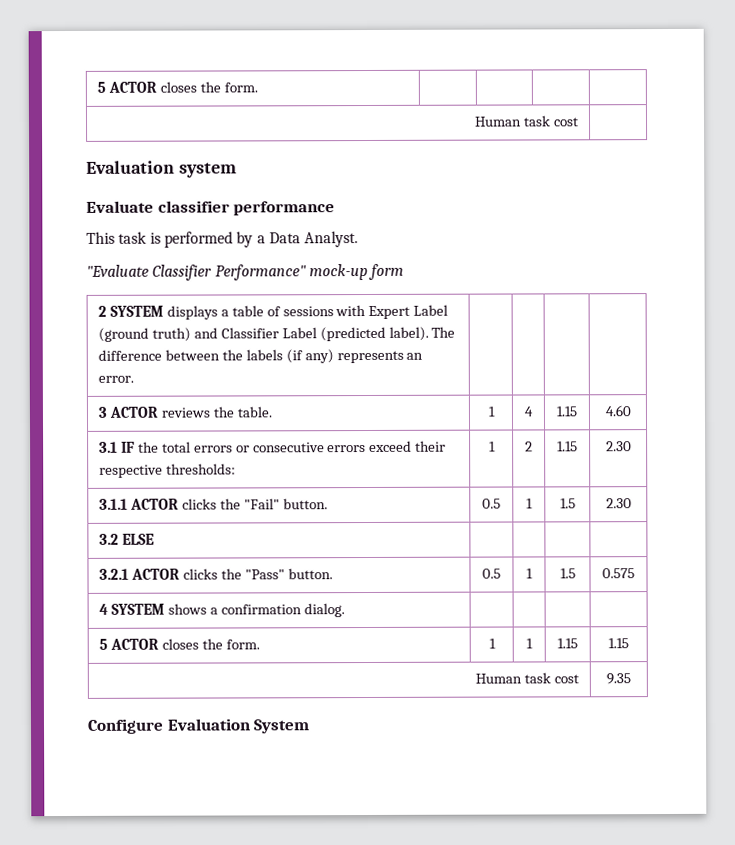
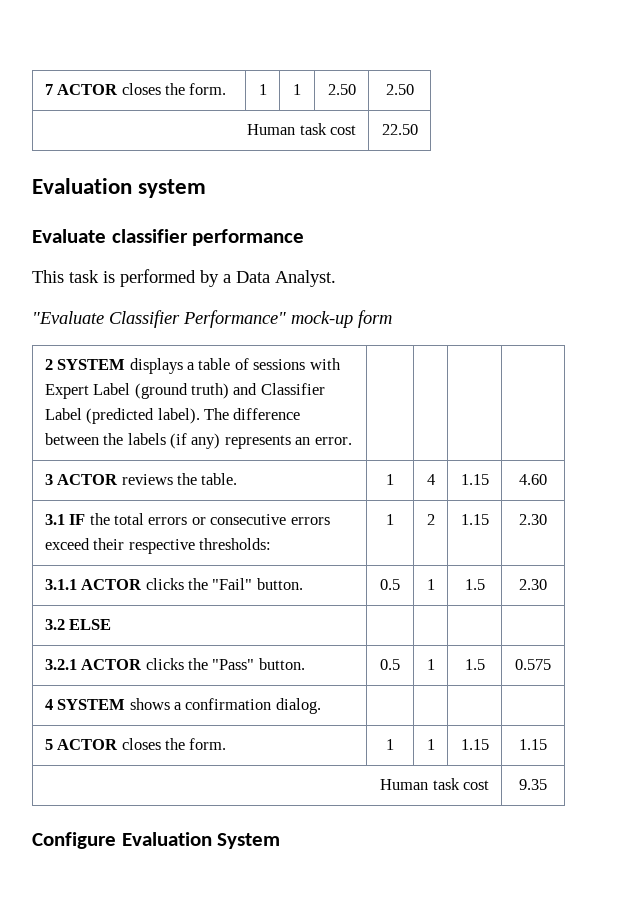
[97,81,258,93] [474,115,579,127] 5 ACTOR closes the form. | | | | // Human task cost | -> [44,83,227,95] [258,84,267,95] [293,84,301,95] [327,84,356,95] [385,84,414,95] [247,123,357,135] [381,124,418,135] 7 ACTOR closes the form. | 1 | 1 | 2.50 | 2.50 // Human task cost | 22.50

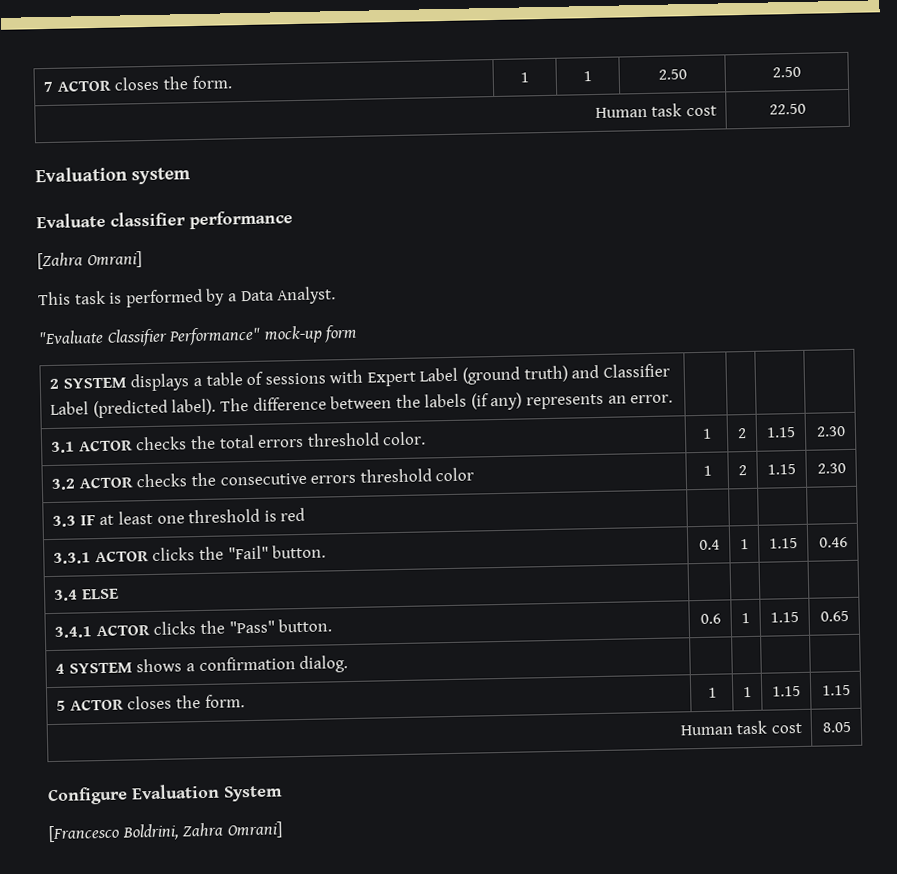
(305, 237) none -> [37,251,142,270] // [Zahra Omrani]
[44,473,238,485] [386,474,394,485] [426,474,435,485] [460,474,489,485] [519,474,547,485] [44,513,330,525] [44,538,271,554] [386,514,394,525] [426,514,435,525] [460,514,489,525] [519,514,547,525] [44,579,77,590] 3 ACTOR reviews the table. | 1 | 4 | 1.15 | 4.60 // 3.1 IF the total errors or consecutive errors exceed their respective thresholds: | 1 | 2 | 1.15 | 2.30 // 3.1.1 -> [51,431,427,453] [701,428,712,439] [737,428,747,439] [766,427,796,438] [815,426,846,437] [51,467,475,490] [702,465,712,476] [738,465,747,476] [767,464,796,475] [816,463,846,474] [52,507,306,527] [53,552,92,564] 3.1 ACTOR checks the total errors threshold color. | 1 | 2 | 1.15 | 2.30 // 3.2 ACTOR checks the consecutive errors threshold color | 1 | 2 | 1.15 | 2.30 // 3.3 IF at least one threshold is red | | | | // 3.3.1
[380,579,400,590] [426,579,435,590] [464,579,485,590] [519,579,547,590] [44,619,65,630] 0.5 | 1 | 1.5 | 2.30 // 3.2 -> [698,539,720,551] [740,539,749,550] [769,538,798,549] [818,537,848,548] [53,589,79,601] 0.4 | 1 | 1.15 | 0.46 // 3.4
[44,659,77,670] 3.2.1 -> [54,626,93,638] 3.4.1
[380,659,400,670] [426,659,435,670] [464,659,485,670] [515,659,551,670] 0.5 | 1 | 1.5 | 0.575 -> [699,613,721,624] [741,612,750,624] [770,612,799,623] [819,611,849,622] 0.6 | 1 | 1.15 | 0.65
[519,779,547,790] 9.35 -> [821,721,852,733] 8.05
(281, 841) none -> [48,821,283,843] // [Francesco Boldrini, Zahra Omrani]

